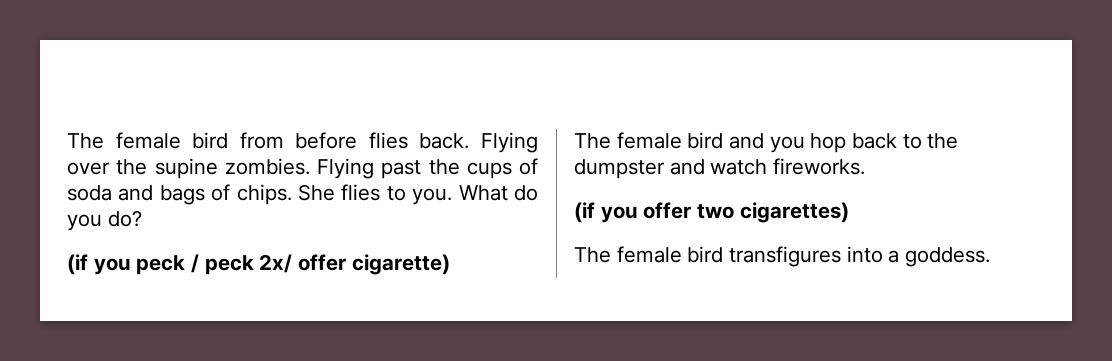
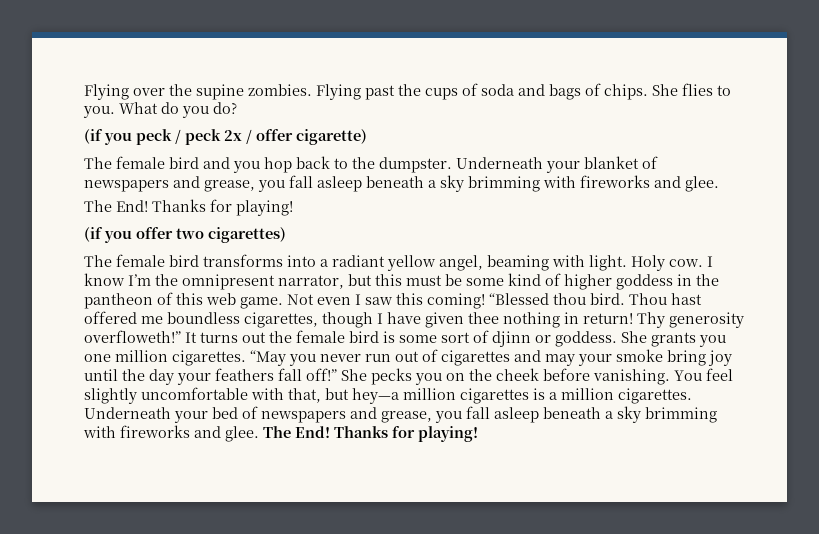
[67,132,470,149] The female bird from before flies back. -> (84, 92) none
[259,254,293,273] 2x/ -> [224,129,252,144] 2x /
[574,158,866,179] dumpster and watch fireworks. -> [379,156,658,173] [84,175,719,192] [84,199,293,216] dumpster. Underneath your blanket of newspapers and grease, you fall asleep beneath a sky brimming with fireworks and glee. // The End! Thanks for playing!
[729,246,842,267] transfigures -> [203,254,283,267] transforms
[905,247,991,267] goddess. -> [332,255,713,271] [84,273,719,290] [84,292,702,309] [84,311,744,328] [84,330,726,347] [84,349,732,366] [84,368,733,385] [84,387,692,404] [84,406,717,423] [83,425,478,442] radiant yellow angel, beaming with light. Holy cow. I know I’m the omnipresent narrator, but this must be some kind of higher goddess in the pantheon of this web game. Not even I saw this coming! “Blessed thou bird. Thou hast offered me boundless cigarettes, though I have given thee nothing in return! Thy generosity overfloweth!” It turns out the female bird is some sort of djinn or goddess. She grants you one million cigarettes. “May you never run out of cigarettes and may your smoke bring joy until the day your feathers fall off!” She pecks you on the cheek before vanishing. You feel slightly uncomfortable with that, but hey—a million cigarettes is a million cigarettes. Underneath your bed of newspapers and grease, you fall asleep beneath a sky brimming with fireworks and glee. The End! Thanks for playing!

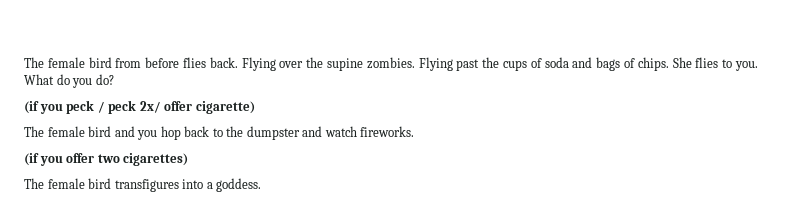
(84, 92) none -> [24,57,238,68] The female bird from before flies back.
[224,129,252,144] 2x / -> [139,101,161,113] 2x/
[379,156,658,173] [84,175,719,192] [84,199,293,216] dumpster. Underneath your blanket of newspapers and grease, you fall asleep beneath a sky brimming with fireworks and glee. // The End! Thanks for playing! -> [246,126,415,140] dumpster and watch fireworks.
[203,254,283,267] transforms -> [114,179,179,192] transfigures
[332,255,713,271] [84,273,719,290] [84,292,702,309] [84,311,744,328] [84,330,726,347] [84,349,732,366] [84,368,733,385] [84,387,692,404] [84,406,717,423] [83,425,478,442] radiant yellow angel, beaming with light. Holy cow. I know I’m the omnipresent narrator, but this must be some kind of higher goddess in the pantheon of this web game. Not even I saw this coming! “Blessed thou bird. Thou hast offered me boundless cigarettes, though I have given thee nothing in return! Thy generosity overfloweth!” It turns out the female bird is some sort of djinn or goddess. She grants you one million cigarettes. “May you never run out of cigarettes and may your smoke bring joy until the day your feathers fall off!” She pecks you on the cheek before vanishing. You feel slightly uncomfortable with that, but hey—a million cigarettes is a million cigarettes. Underneath your bed of newspapers and grease, you fall asleep beneath a sky brimming with fireworks and glee. The End! Thanks for playing! -> [216,178,262,192] goddess.

